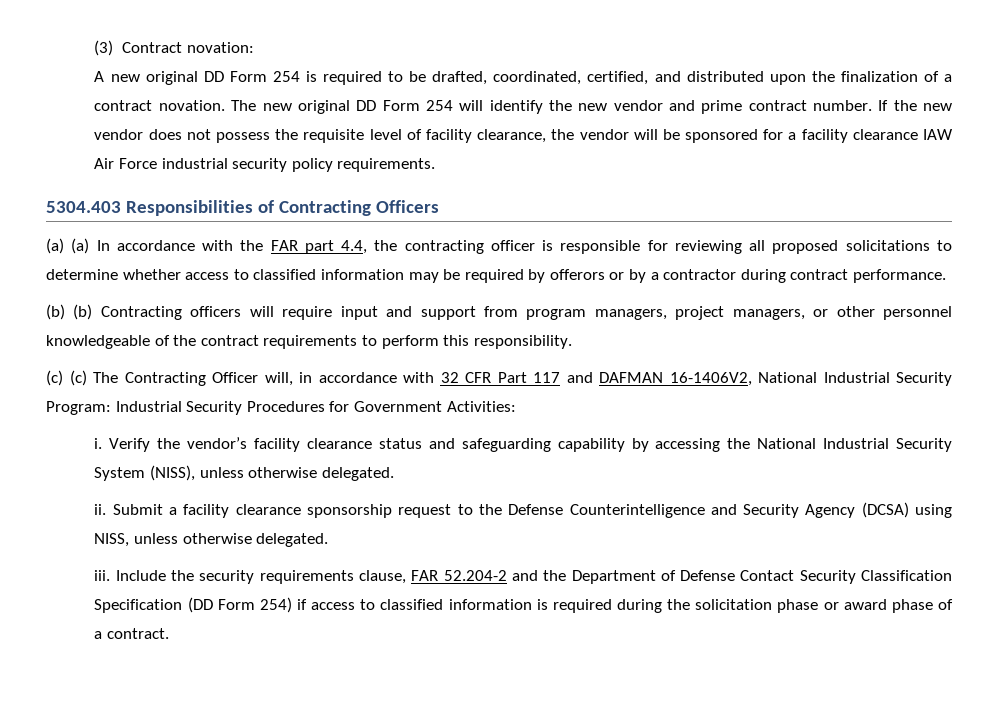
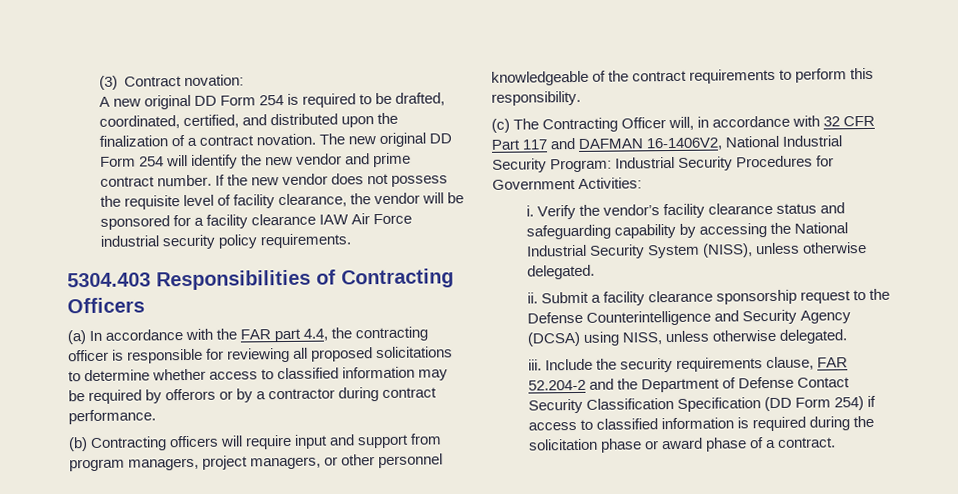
[71,238,90,254] (a) -> (86, 337) none
[73,304,93,320] (b) -> (88, 444) none
[69,370,87,386] (c) -> (510, 125) none

